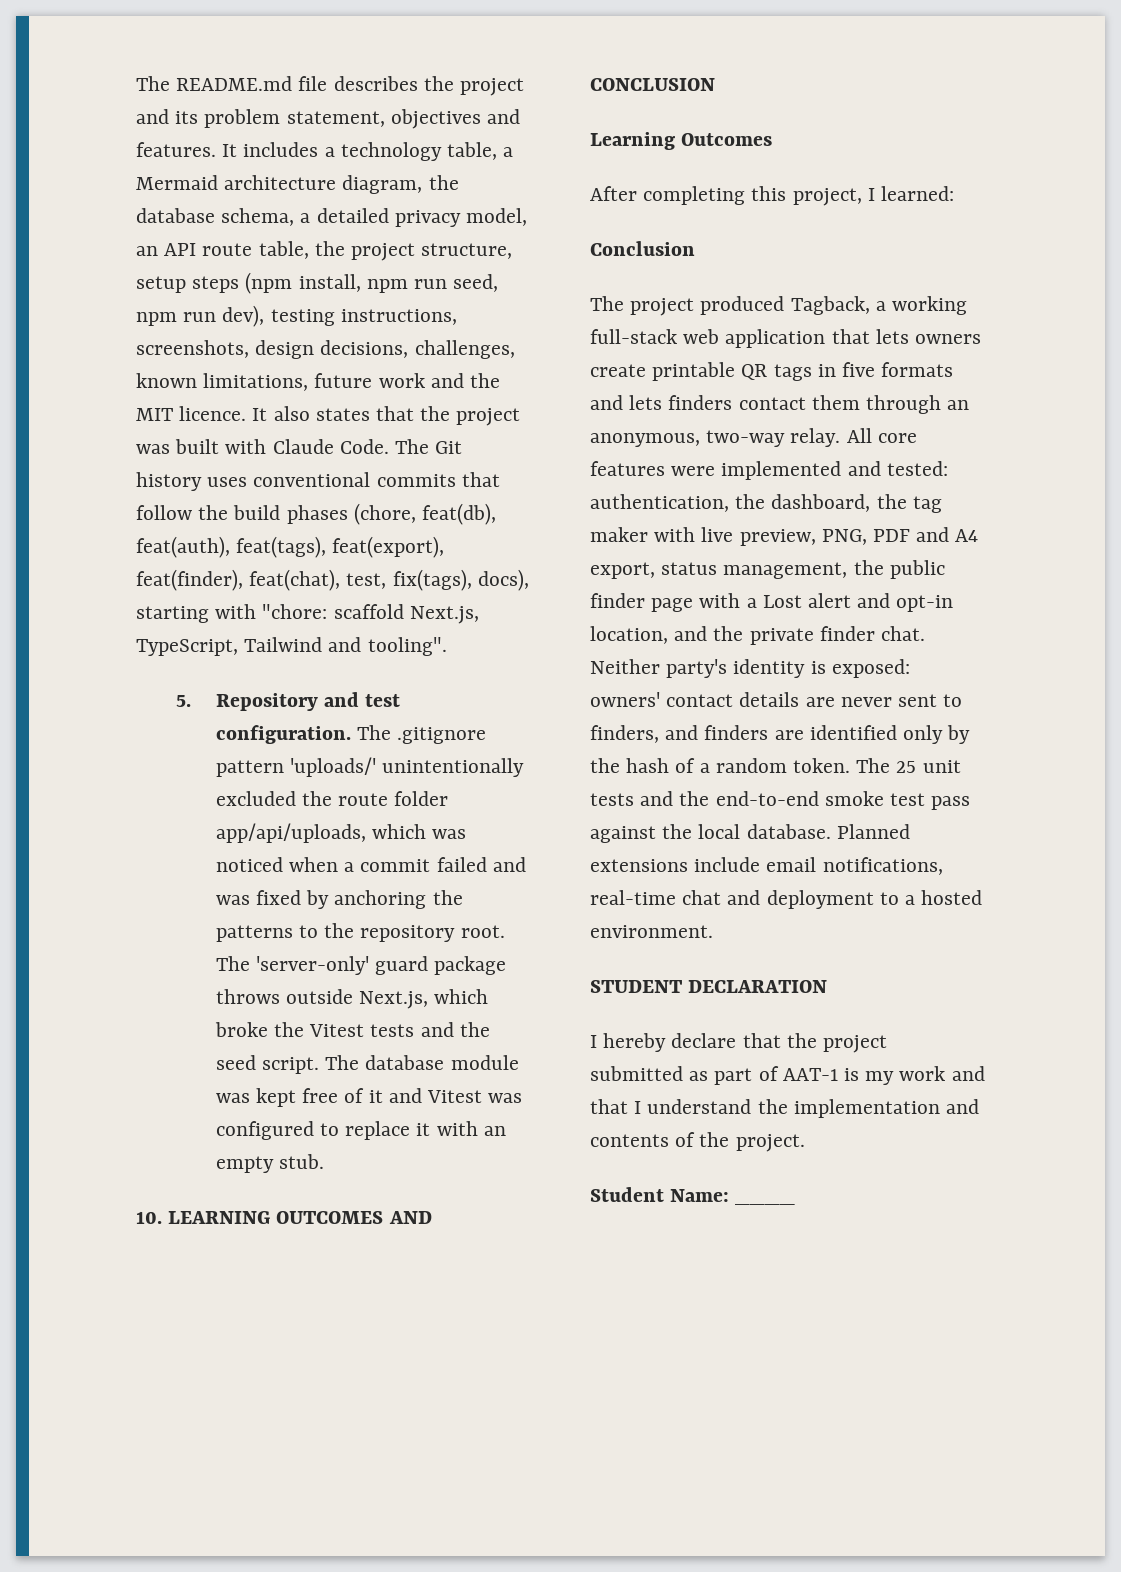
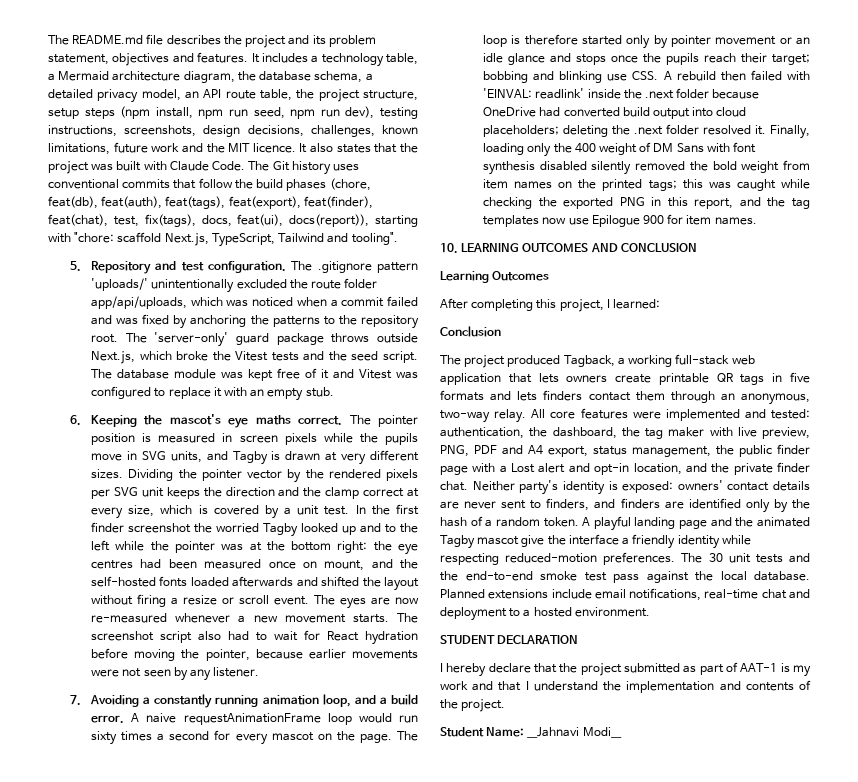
[477,569,529,591] docs), -> [201,214,370,227] docs, feat(ui), docs(report)),
(325, 1161) none -> [69,414,418,428] [91,433,418,445] [91,450,419,465] [91,469,418,483] [91,487,419,499] [91,504,419,519] [91,522,418,537] [91,540,418,555] [91,559,418,571] [91,576,420,591] [91,594,419,609] [91,613,418,623] [91,630,418,645] [91,648,418,661] [91,667,260,681] [69,694,418,708] [91,713,418,725] [91,730,418,745] [483,34,810,49] [483,53,810,65] [483,70,810,83] [483,88,760,99] [483,107,747,119] [483,124,810,139] [483,142,757,157] [483,160,810,175] [483,179,810,191] [483,197,810,209] [483,214,757,227] // 6. Keeping the mascot's eye maths correct. The pointer position is measured in screen pixels while the pupils move in SVG units, and Tagby is drawn at very different sizes. Dividing the pointer vector by the rendered pixels per SVG unit keeps the direction and the clamp correct at every size, which is covered by a unit test. In the first finder screenshot the worried Tagby looked up and to the left while the pointer was at the bottom right: the eye centres had been measured once on mount, and the self-hosted fonts loaded afterwards and shifted the layout without firing a resize or scroll event. The eyes are now re-measured whenever a new movement starts. The screenshot script also had to wait for React hydration before moving the pointer, because earlier movements were not seen by any listener. // 7. Avoiding a constantly running animation loop, and a build error. A naive requestAnimationFrame loop would run sixty times a second for every mascot on the page. The loop is therefore started only by pointer movement or an idle glance and stops once the pupils reach their target; bobbing and blinking use CSS. A rebuild then failed with 'EINVAL: readlink' inside the .next folder because OneDrive had converted build output into cloud placeholders; deleting the .next folder resolved it. Finally, loading only the 400 weight of DM Sans with font synthesis disabled silently removed the bold weight from item names on the printed tags; this was caught while checking the exported PNG in this report, and the tag templates now use Epilogue 900 for item names.
[856,758,917,773] The 25 -> [582,516,810,531] [440,534,751,549] [440,552,723,565] A playful landing page and the animated Tagby mascot give the interface a friendly identity while respecting reduced-motion preferences. The 30
[735,1202,796,1205] ____ -> [527,727,622,738] __Jahnavi Modi__

